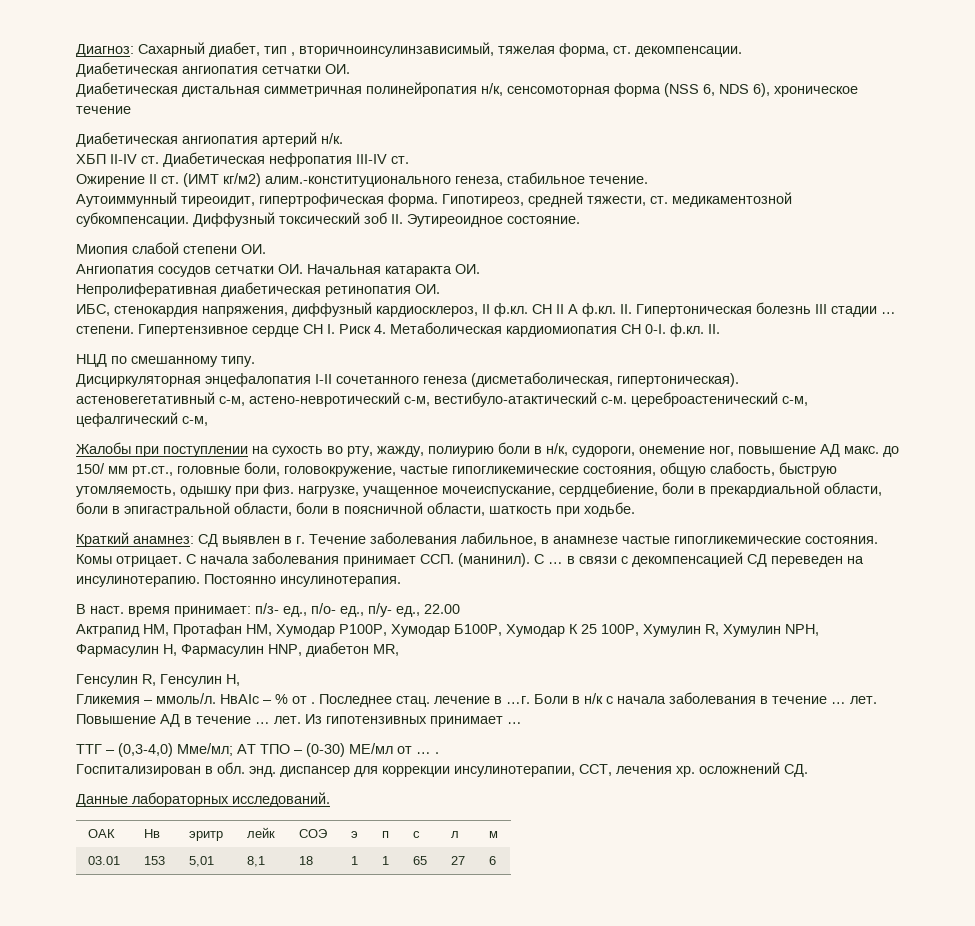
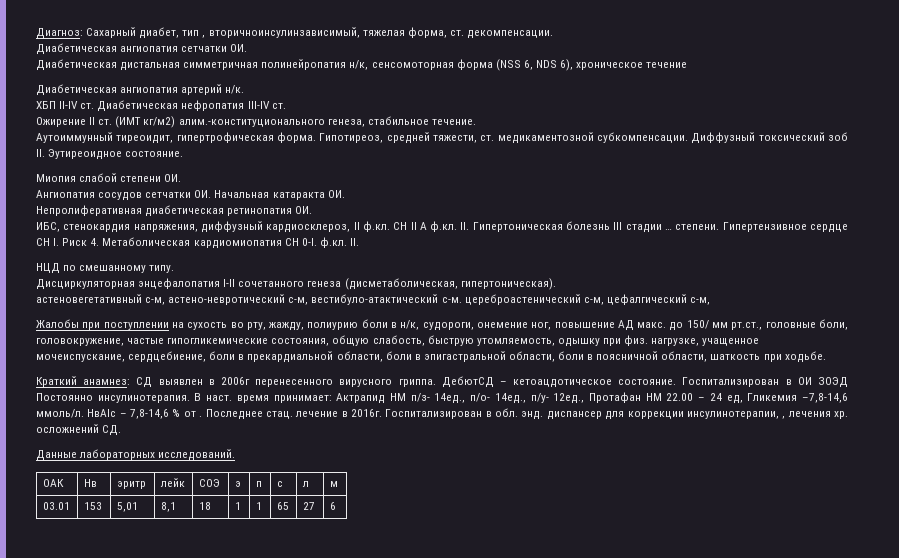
[296,532,878,546] [76,552,864,567] [76,576,200,587] г. Течение заболевания лабильное, в анамнезе частые гипогликемические состояния. Комы отрицает. С начала заболевания принимает ССП. (манинил). С … в связи с декомпенсацией СД переведен на инсулинотерапию. -> [220,376,848,388] 2006г перенесенного вирусного гриппа. ДебютСД – кетоацдотическое состояние. Госпитализирован в ОИ ЗОЭД
(401, 581) // -> (190, 399) none
[255,603,460,617] [76,623,819,637] [76,642,399,657] [76,674,240,687] [76,694,153,704] п/з- ед., п/о- ед., п/у- ед., 22.00 // Актрапид НМ, Протафан НМ, Хумодар Р100Р, Хумодар Б100Р, Хумодар К 25 100Р, Хумулин R, Хумулин NРН, Фармасулин Н, Фармасулин НNР, диабетон МR, // Генсулин R, Генсулин Н, // Гликемия – -> [336,392,848,404] Актрапид НМ п/з- 14ед., п/о- 14ед., п/у- 12ед., Протафан НМ 22.00 – 24 ед, Гликемия –7,8-14,6
(272, 702) none -> [130,409,170,419] 7,8-14,6
[506,692,877,704] [76,714,522,727] [76,743,439,757] …г. Боли в н/к с начала заболевания в течение … лет. Повышение АД в течение … лет. Из гипотензивных принимает … // ТТГ – (0,3-4,0) Мме/мл; АТ ТПО – (0-30) МЕ/мл от … . // -> [351,409,383,417] 2016г.
[579,764,612,776] ССТ, -> [782,416,786,419] ,

